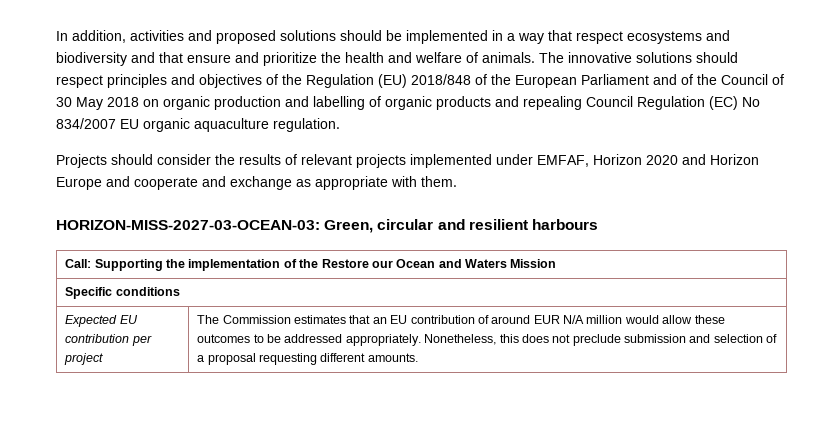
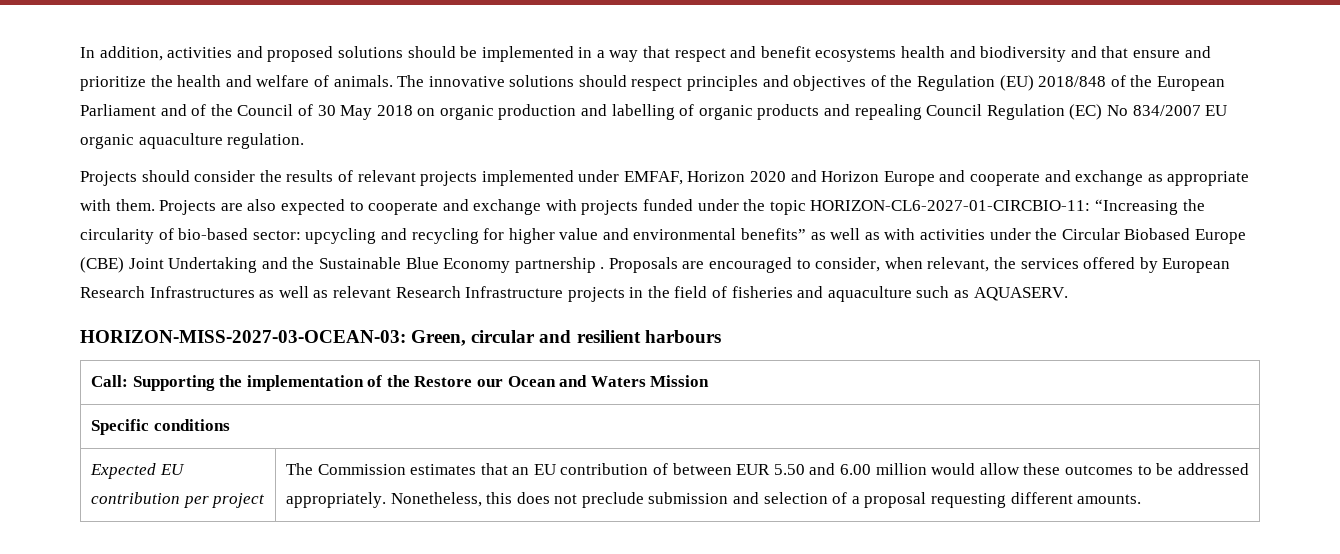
[627,31,702,44] ecosystems -> [730,46,946,62] and benefit ecosystems health
(457, 181) none -> [159,199,1205,215] [80,228,1246,244] [80,257,1231,273] [80,286,1068,302] Projects are also expected to cooperate and exchange with projects funded under the topic HORIZON-CL6-2027-01-CIRCBIO-11: “Increasing the circularity of bio-based sector: upcycling and recycling for higher value and environmental benefits” as well as with activities under the Circular Biobased Europe (CBE) Joint Undertaking and the Sustainable Blue Economy partnership . Proposals are encouraged to consider, when relevant, the services offered by European Research Infrastructures as well as relevant Research Infrastructure projects in the field of fisheries and aquaculture such as AQUASERV.
[491,315,585,324] around EUR N/A -> [672,463,872,475] between EUR 5.50 and 6.00

